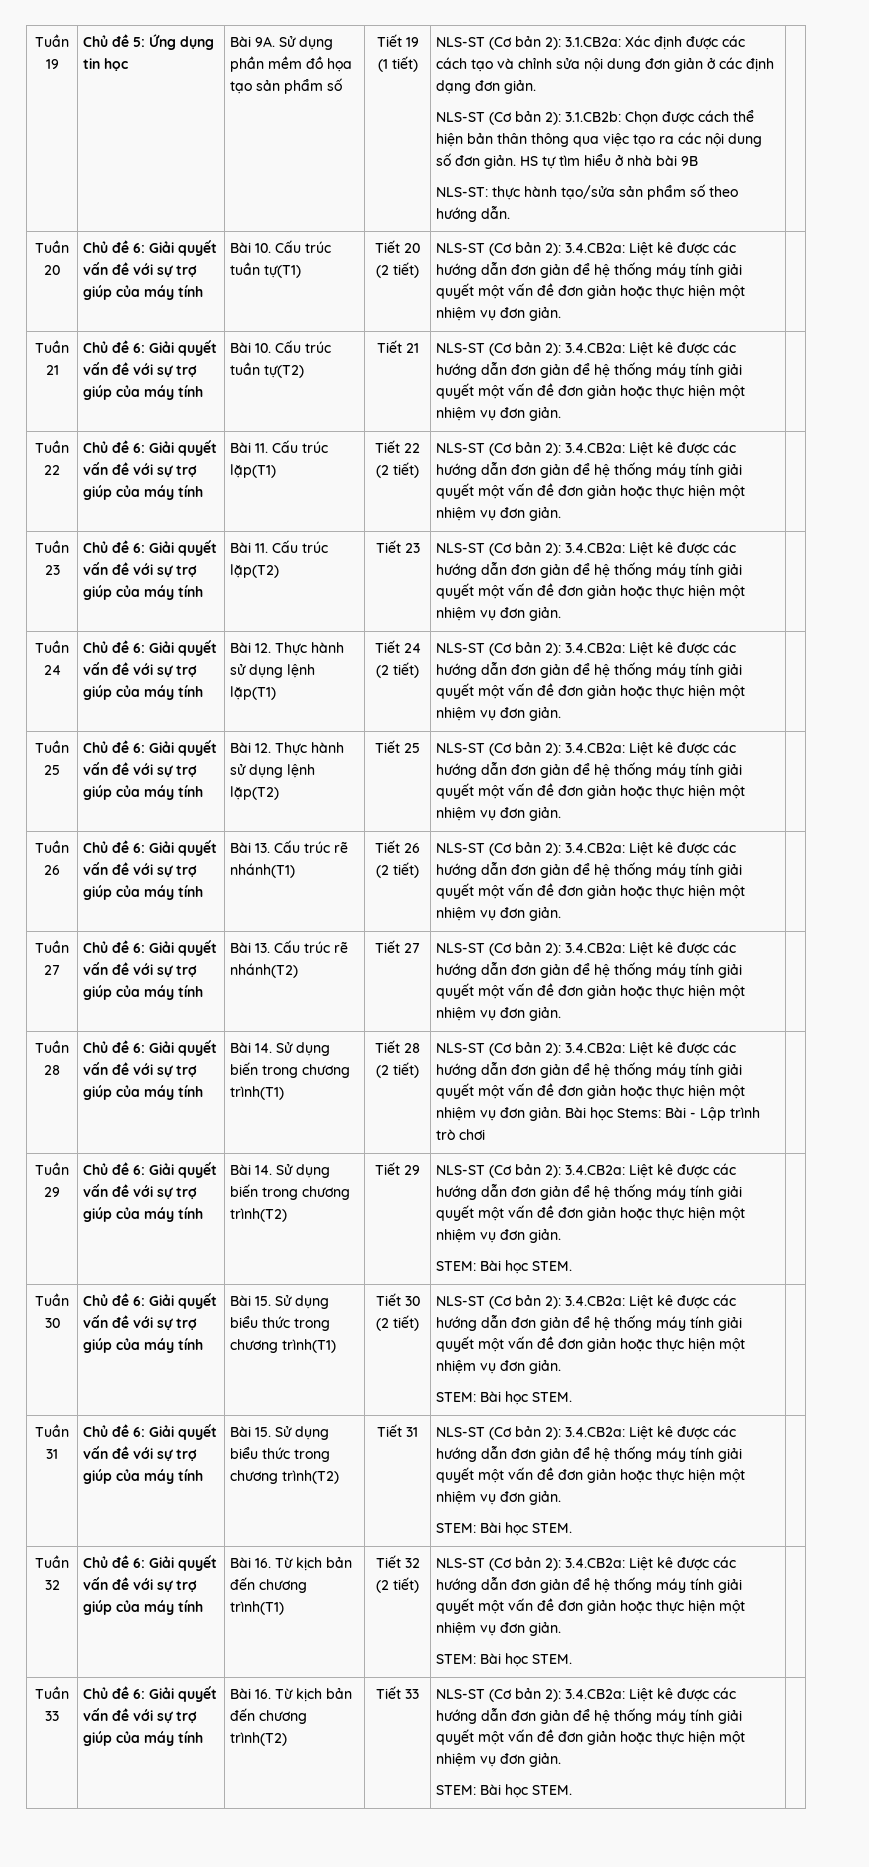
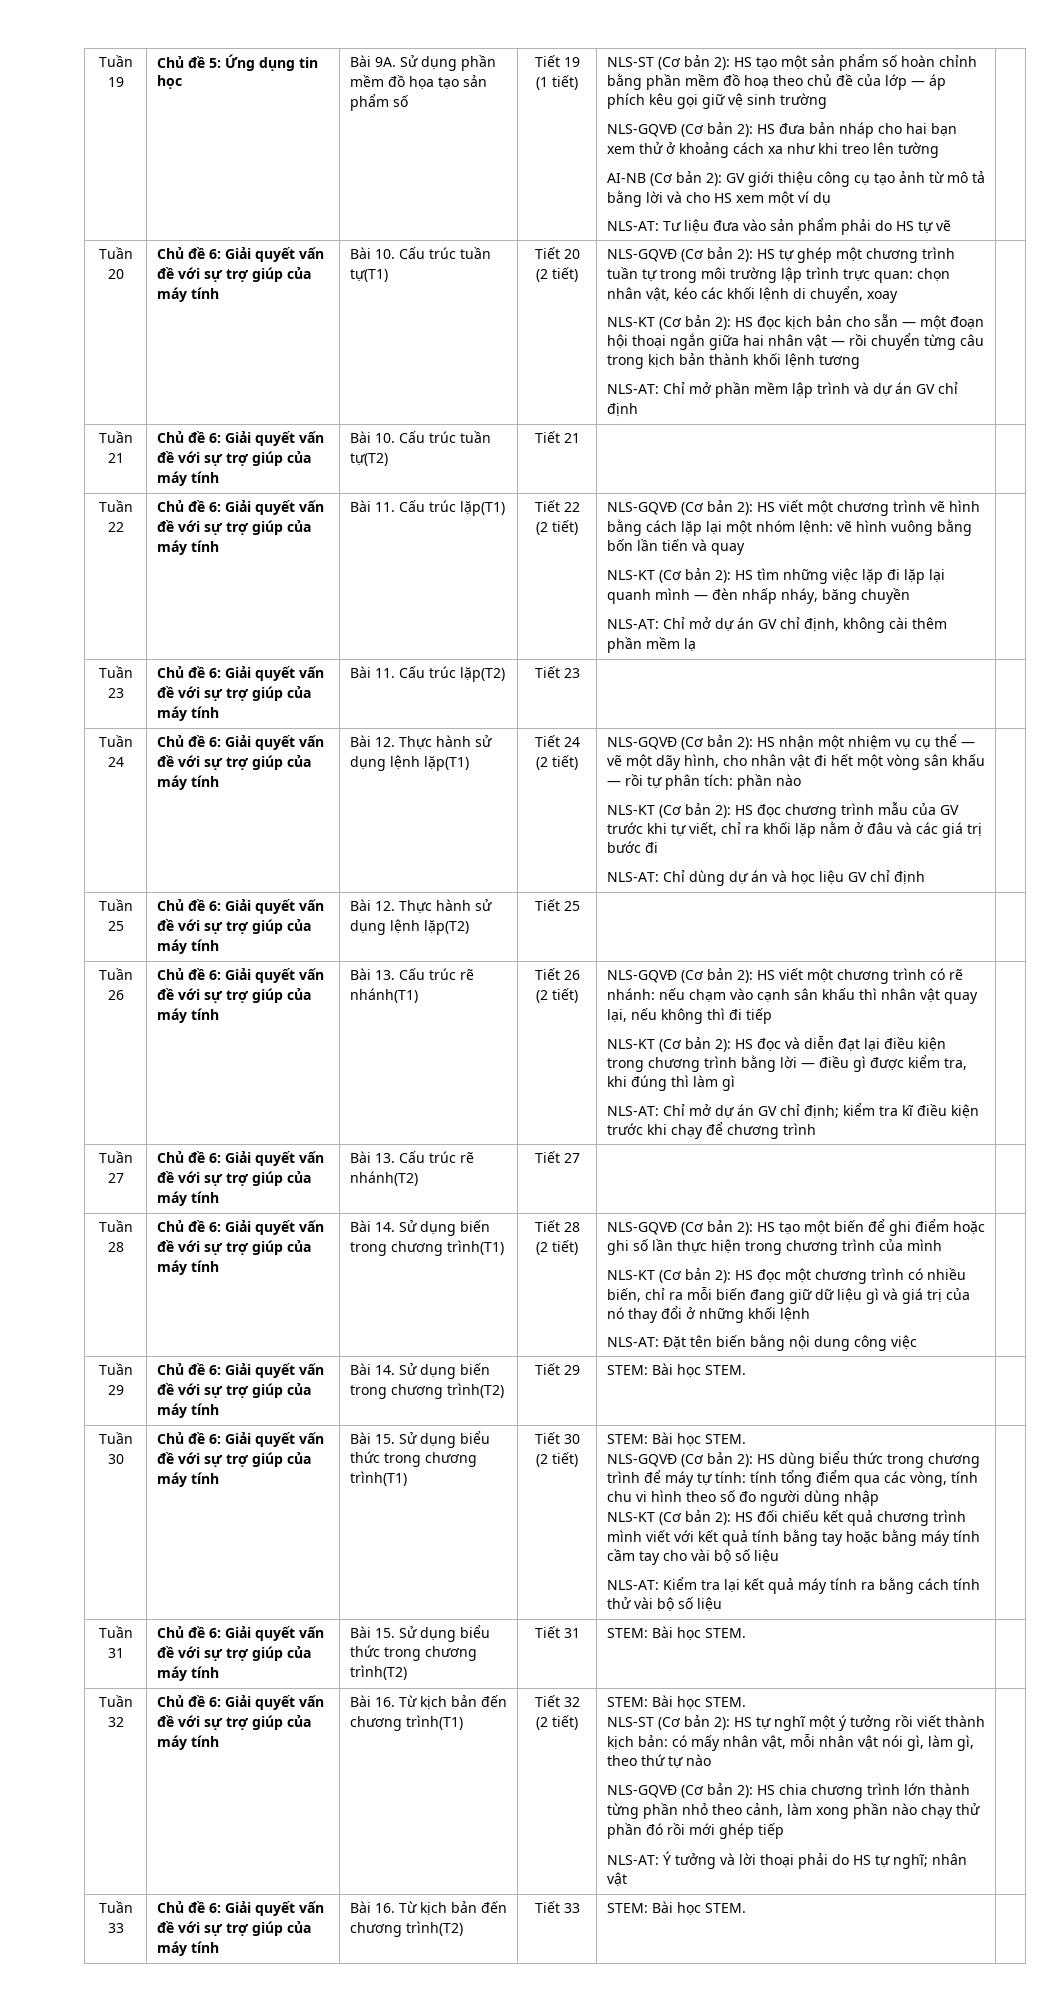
[565,35,746,50] [436,57,775,72] [436,79,537,94] [436,109,755,125] [436,132,763,147] [436,153,699,169] [436,184,739,200] [436,205,511,222] 3.1.CB2a: Xác định được các cách tạo và chỉnh sửa nội dung đơn giản ở các định dạng đơn giản. // NLS-ST (Cơ bản 2): 3.1.CB2b: Chọn được cách thể hiện bản thân thông qua việc tạo ra các nội dung số đơn giản. HS tự tìm hiểu ở nhà bài 9B // NLS-ST: thực hành tạo/sửa sản phẩm số theo hướng dẫn. -> [733,54,977,71] [606,73,946,90] [606,93,827,109] [606,122,957,138] [606,142,939,158] [606,171,985,187] [606,190,831,207] [606,218,951,235] HS tạo một sản phẩm số hoàn chỉnh bằng phần mềm đồ hoạ theo chủ đề của lớp — áp phích kêu gọi giữ vệ sinh trường // NLS-GQVĐ (Cơ bản 2): HS đưa bản nháp cho hai bạn xem thử ở khoảng cách xa như khi treo lên tường // AI-NB (Cơ bản 2): GV giới thiệu công cụ tạo ảnh từ mô tả bằng lời và cho HS xem một ví dụ // NLS-AT: Tư liệu đưa vào sản phẩm phải do HS tự vẽ
[436,241,737,256] [436,261,743,278] [436,283,746,299] [436,306,562,321] NLS-ST (Cơ bản 2): 3.4.CB2a: Liệt kê được các hướng dẫn đơn giản để hệ thống máy tính giải quyết một vấn đề đơn giản hoặc thực hiện một nhiệm vụ đơn giản. -> [606,247,955,263] [606,267,950,283] [606,286,898,303] [606,314,984,330] [606,333,984,350] [606,353,860,369] [606,382,958,398] [606,403,638,417] NLS-GQVĐ (Cơ bản 2): HS tự ghép một chương trình tuần tự trong môi trường lập trình trực quan: chọn nhân vật, kéo các khối lệnh di chuyển, xoay // NLS-KT (Cơ bản 2): HS đọc kịch bản cho sẵn — một đoạn hội thoại ngắn giữa hai nhân vật — rồi chuyển từng câu trong kịch bản thành khối lệnh tương // NLS-AT: Chỉ mở phần mềm lập trình và dự án GV chỉ định
[436,341,737,356] [436,361,743,378] [436,383,746,399] [436,406,562,421] NLS-ST (Cơ bản 2): 3.4.CB2a: Liệt kê được các hướng dẫn đơn giản để hệ thống máy tính giải quyết một vấn đề đơn giản hoặc thực hiện một nhiệm vụ đơn giản. -> (580, 438) none
[436,441,737,456] [436,461,743,478] [436,483,746,499] [436,506,562,521] NLS-ST (Cơ bản 2): 3.4.CB2a: Liệt kê được các hướng dẫn đơn giản để hệ thống máy tính giải quyết một vấn đề đơn giản hoặc thực hiện một nhiệm vụ đơn giản. -> [606,500,980,516] [606,519,972,536] [606,539,745,555] [606,568,945,584] [606,588,910,604] [606,617,947,633] [606,637,696,653] NLS-GQVĐ (Cơ bản 2): HS viết một chương trình vẽ hình bằng cách lặp lại một nhóm lệnh: vẽ hình vuông bằng bốn lần tiến và quay // NLS-KT (Cơ bản 2): HS tìm những việc lặp đi lặp lại quanh mình — đèn nhấp nháy, băng chuyền // NLS-AT: Chỉ mở dự án GV chỉ định, không cài thêm phần mềm lạ
[436,541,737,556] [436,561,743,578] [436,583,746,599] [436,606,562,621] NLS-ST (Cơ bản 2): 3.4.CB2a: Liệt kê được các hướng dẫn đơn giản để hệ thống máy tính giải quyết một vấn đề đơn giản hoặc thực hiện một nhiệm vụ đơn giản. -> (580, 673) none
[436,641,737,656] [436,661,743,678] [436,683,746,699] [436,706,562,721] NLS-ST (Cơ bản 2): 3.4.CB2a: Liệt kê được các hướng dẫn đơn giản để hệ thống máy tính giải quyết một vấn đề đơn giản hoặc thực hiện một nhiệm vụ đơn giản. -> [606,734,975,750] [606,754,985,770] [606,774,801,790] [606,802,959,819] [606,821,982,838] [606,841,658,853] [606,870,925,886] NLS-GQVĐ (Cơ bản 2): HS nhận một nhiệm vụ cụ thể — vẽ một dãy hình, cho nhân vật đi hết một vòng sân khấu — rồi tự phân tích: phần nào // NLS-KT (Cơ bản 2): HS đọc chương trình mẫu của GV trước khi tự viết, chỉ ra khối lặp nằm ở đâu và các giá trị bước đi // NLS-AT: Chỉ dùng dự án và học liệu GV chỉ định
[436,741,737,756] [436,761,743,778] [436,783,746,799] [436,806,562,821] NLS-ST (Cơ bản 2): 3.4.CB2a: Liệt kê được các hướng dẫn đơn giản để hệ thống máy tính giải quyết một vấn đề đơn giản hoặc thực hiện một nhiệm vụ đơn giản. -> (580, 906) none
[436,841,737,856] [436,861,743,878] [436,883,746,899] [436,906,562,921] NLS-ST (Cơ bản 2): 3.4.CB2a: Liệt kê được các hướng dẫn đơn giản để hệ thống máy tính giải quyết một vấn đề đơn giản hoặc thực hiện một nhiệm vụ đơn giản. -> [606,968,963,984] [606,988,978,1004] [606,1008,772,1024] [606,1036,946,1052] [606,1055,967,1072] [606,1075,735,1091] [606,1103,979,1119] [606,1122,816,1139] NLS-GQVĐ (Cơ bản 2): HS viết một chương trình có rẽ nhánh: nếu chạm vào cạnh sân khấu thì nhân vật quay lại, nếu không thì đi tiếp // NLS-KT (Cơ bản 2): HS đọc và diễn đạt lại điều kiện trong chương trình bằng lời — điều gì được kiểm tra, khi đúng thì làm gì // NLS-AT: Chỉ mở dự án GV chỉ định; kiểm tra kĩ điều kiện trước khi chạy để chương trình
[436,941,737,956] [436,961,743,978] [436,983,746,999] [436,1006,562,1021] NLS-ST (Cơ bản 2): 3.4.CB2a: Liệt kê được các hướng dẫn đơn giản để hệ thống máy tính giải quyết một vấn đề đơn giản hoặc thực hiện một nhiệm vụ đơn giản. -> (580, 1158) none
[436,1041,737,1056] [436,1061,743,1078] [436,1083,746,1099] [436,1106,761,1121] [436,1129,486,1140] NLS-ST (Cơ bản 2): 3.4.CB2a: Liệt kê được các hướng dẫn đơn giản để hệ thống máy tính giải quyết một vấn đề đơn giản hoặc thực hiện một nhiệm vụ đơn giản. Bài học Stems: Bài - Lập trình trò chơi -> [606,1219,985,1236] [606,1239,942,1255] [606,1268,966,1284] [606,1287,970,1304] [606,1306,810,1323] [606,1334,917,1351] NLS-GQVĐ (Cơ bản 2): HS tạo một biến để ghi điểm hoặc ghi số lần thực hiện trong chương trình của mình // NLS-KT (Cơ bản 2): HS đọc một chương trình có nhiều biến, chỉ ra mỗi biến đang giữ dữ liệu gì và giá trị của nó thay đổi ở những khối lệnh // NLS-AT: Đặt tên biến bằng nội dung công việc
[436,1163,737,1178] [436,1183,743,1200] [436,1205,746,1221] [436,1228,562,1243] NLS-ST (Cơ bản 2): 3.4.CB2a: Liệt kê được các hướng dẫn đơn giản để hệ thống máy tính giải quyết một vấn đề đơn giản hoặc thực hiện một nhiệm vụ đơn giản. // -> (580, 1370) none
[436,1294,737,1309] [436,1314,743,1331] [436,1336,746,1352] [436,1359,562,1374] [436,1391,573,1405] NLS-ST (Cơ bản 2): 3.4.CB2a: Liệt kê được các hướng dẫn đơn giản để hệ thống máy tính giải quyết một vấn đề đơn giản hoặc thực hiện một nhiệm vụ đơn giản. // STEM: Bài học STEM. -> [606,1432,746,1447] [606,1451,980,1468] [606,1470,978,1487] [606,1490,879,1506] [606,1510,966,1526] [606,1529,980,1546] [606,1549,779,1565] [606,1577,980,1594] [606,1597,722,1612] STEM: Bài học STEM. // NLS-GQVĐ (Cơ bản 2): HS dùng biểu thức trong chương trình để máy tự tính: tính tổng điểm qua các vòng, tính chu vi hình theo số đo người dùng nhập // NLS-KT (Cơ bản 2): HS đối chiếu kết quả chương trình mình viết với kết quả tính bằng tay hoặc bằng máy tính cầm tay cho vài bộ số liệu // NLS-AT: Kiểm tra lại kết quả máy tính ra bằng cách tính thử vài bộ số liệu
[436,1425,737,1440] [436,1445,743,1462] [436,1467,746,1483] [436,1490,562,1505] NLS-ST (Cơ bản 2): 3.4.CB2a: Liệt kê được các hướng dẫn đơn giản để hệ thống máy tính giải quyết một vấn đề đơn giản hoặc thực hiện một nhiệm vụ đơn giản. // -> (580, 1633) none
[436,1556,737,1571] [436,1576,743,1593] [436,1598,746,1614] [436,1621,562,1636] [436,1653,573,1667] NLS-ST (Cơ bản 2): 3.4.CB2a: Liệt kê được các hướng dẫn đơn giản để hệ thống máy tính giải quyết một vấn đề đơn giản hoặc thực hiện một nhiệm vụ đơn giản. // STEM: Bài học STEM. -> [606,1695,746,1710] [606,1715,985,1731] [606,1734,974,1751] [606,1754,711,1769] [606,1783,970,1799] [606,1803,980,1819] [606,1823,784,1839] [606,1851,967,1869] [606,1872,627,1887] STEM: Bài học STEM. // NLS-ST (Cơ bản 2): HS tự nghĩ một ý tưởng rồi viết thành kịch bản: có mấy nhân vật, mỗi nhân vật nói gì, làm gì, theo thứ tự nào // NLS-GQVĐ (Cơ bản 2): HS chia chương trình lớn thành từng phần nhỏ theo cảnh, làm xong phần nào chạy thử phần đó rồi mới ghép tiếp // NLS-AT: Ý tưởng và lời thoại phải do HS tự nghĩ; nhân vật
[436,1687,737,1702] [436,1707,743,1724] [436,1729,746,1745] [436,1752,562,1767] NLS-ST (Cơ bản 2): 3.4.CB2a: Liệt kê được các hướng dẫn đơn giản để hệ thống máy tính giải quyết một vấn đề đơn giản hoặc thực hiện một nhiệm vụ đơn giản. // -> (580, 1908) none

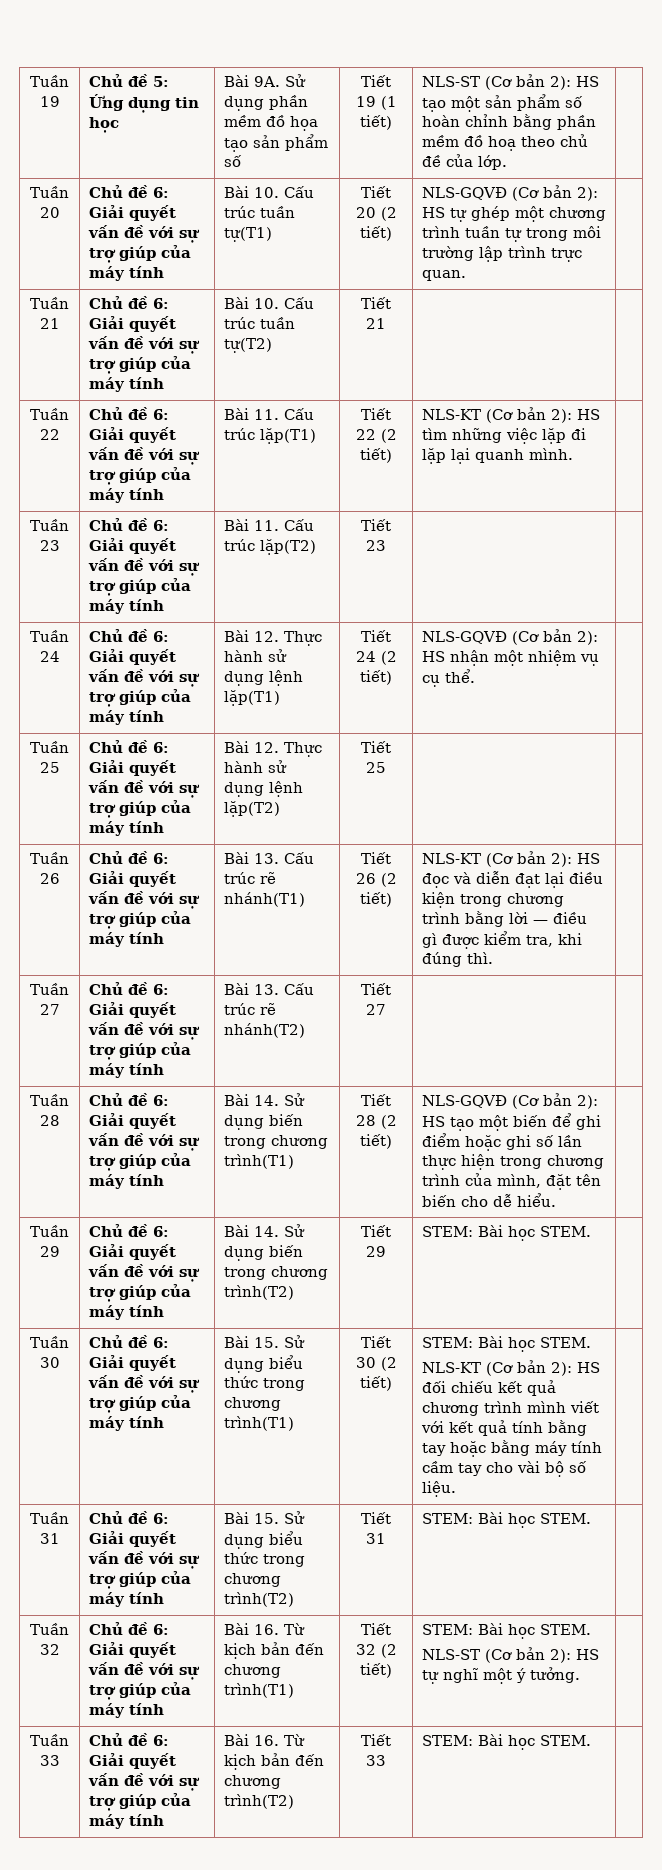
[884,74,946,90] [606,93,827,109] [606,122,957,138] [606,142,939,158] [606,171,985,187] [606,190,831,207] [606,218,951,235] lớp — áp phích kêu gọi giữ vệ sinh trường // NLS-GQVĐ (Cơ bản 2): HS đưa bản nháp cho hai bạn xem thử ở khoảng cách xa như khi treo lên tường // AI-NB (Cơ bản 2): GV giới thiệu công cụ tạo ảnh từ mô tả bằng lời và cho HS xem một ví dụ // NLS-AT: Tư liệu đưa vào sản phẩm phải do HS tự vẽ -> [477,155,507,170] lớp.
[873,268,950,283] [606,286,898,303] [606,314,984,330] [606,333,984,350] [606,353,860,369] [606,382,958,398] [606,403,638,417] quan: chọn nhân vật, kéo các khối lệnh di chuyển, xoay // NLS-KT (Cơ bản 2): HS đọc kịch bản cho sẵn — một đoạn hội thoại ngắn giữa hai nhân vật — rồi chuyển từng câu trong kịch bản thành khối lệnh tương // NLS-AT: Chỉ mở phần mềm lập trình và dự án GV chỉ định -> [421,270,466,281] quan.
[606,500,980,516] [606,519,972,536] [606,539,745,555] NLS-GQVĐ (Cơ bản 2): HS viết một chương trình vẽ hình bằng cách lặp lại một nhóm lệnh: vẽ hình vuông bằng bốn lần tiến và quay // -> (392, 455) none
[654,588,910,604] [606,617,947,633] [606,637,696,653] mình — đèn nhấp nháy, băng chuyền // NLS-AT: Chỉ mở dự án GV chỉ định, không cài thêm phần mềm lạ -> [528,448,573,460] mình.
[934,734,975,747] [606,754,985,770] [606,774,801,790] [606,802,959,819] [606,821,982,838] [606,841,658,853] [606,870,925,886] thể — vẽ một dãy hình, cho nhân vật đi hết một vòng sân khấu — rồi tự phân tích: phần nào // NLS-KT (Cơ bản 2): HS đọc chương trình mẫu của GV trước khi tự viết, chỉ ra khối lặp nằm ở đâu và các giá trị bước đi // NLS-AT: Chỉ dùng dự án và học liệu GV chỉ định -> [444,669,475,683] thể.
[606,968,963,984] [606,988,978,1004] [606,1008,772,1024] NLS-GQVĐ (Cơ bản 2): HS viết một chương trình có rẽ nhánh: nếu chạm vào cạnh sân khấu thì nhân vật quay lại, nếu không thì đi tiếp // -> (392, 899) none
[670,1075,735,1091] [606,1103,979,1119] [606,1122,816,1139] thì làm gì // NLS-AT: Chỉ mở dự án GV chỉ định; kiểm tra kĩ điều kiện trước khi chạy để chương trình -> [466,952,493,964] thì.
[906,1239,942,1251] [606,1268,966,1284] [606,1287,970,1304] [606,1306,810,1323] [606,1334,917,1351] mình // NLS-KT (Cơ bản 2): HS đọc một chương trình có nhiều biến, chỉ ra mỗi biến đang giữ dữ liệu gì và giá trị của nó thay đổi ở những khối lệnh // NLS-AT: Đặt tên biến bằng nội dung công việc -> [496,1174,601,1190] [421,1193,556,1207] mình, đặt tên biến cho dễ hiểu.
[606,1451,980,1468] [606,1470,978,1487] [606,1490,879,1506] // NLS-GQVĐ (Cơ bản 2): HS dùng biểu thức trong chương trình để máy tự tính: tính tổng điểm qua các vòng, tính chu vi hình theo số đo người dùng nhập -> (591, 1342) none
[753,1549,779,1564] [606,1577,980,1594] [606,1597,722,1612] liệu // NLS-AT: Kiểm tra lại kết quả máy tính ra bằng cách tính thử vài bộ số liệu -> [421,1481,456,1497] liệu.
[849,1715,985,1731] [606,1734,974,1751] [606,1754,711,1769] [606,1783,970,1799] [606,1803,980,1819] [606,1823,784,1839] [606,1851,967,1869] [606,1872,627,1887] tưởng rồi viết thành kịch bản: có mấy nhân vật, mỗi nhân vật nói gì, làm gì, theo thứ tự nào // NLS-GQVĐ (Cơ bản 2): HS chia chương trình lớn thành từng phần nhỏ theo cảnh, làm xong phần nào chạy thử phần đó rồi mới ghép tiếp // NLS-AT: Ý tưởng và lời thoại phải do HS tự nghĩ; nhân vật -> [529,1667,580,1683] tưởng.

